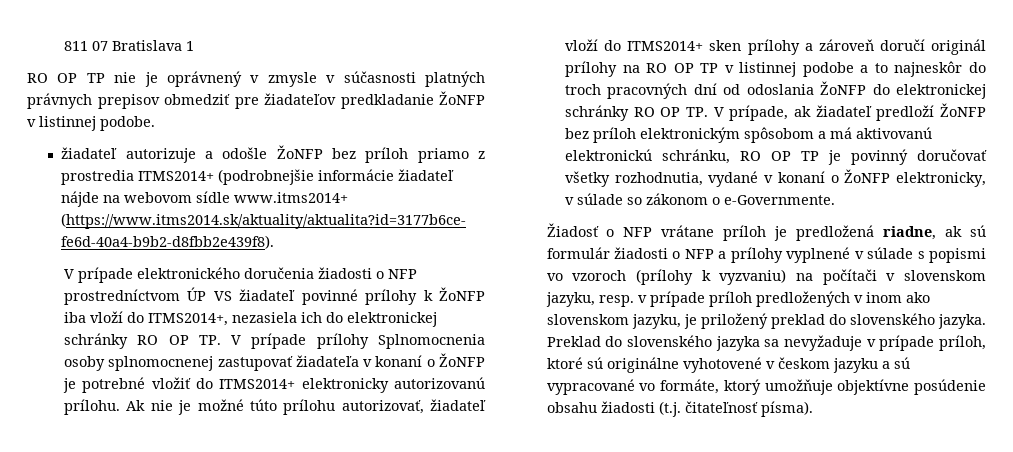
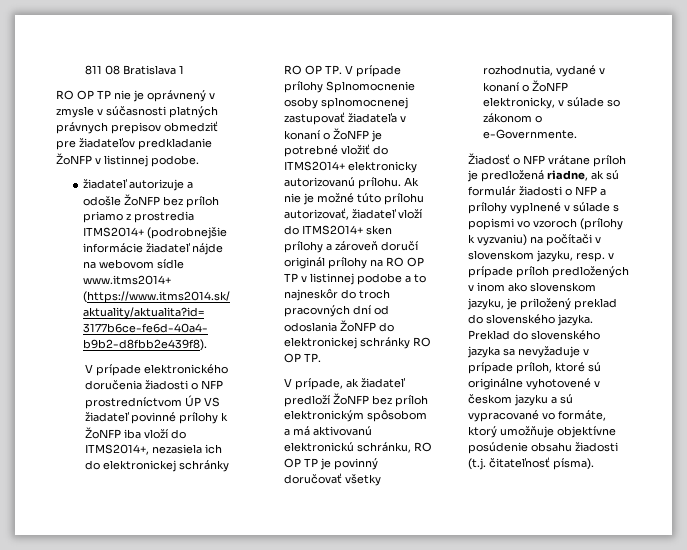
[92,41,109,51] 07 -> [104,65,120,75] 08
[377,334,485,349] Splnomocnenia -> [325,81,415,93] Splnomocnenie
(709, 112) none -> (321, 357) //

